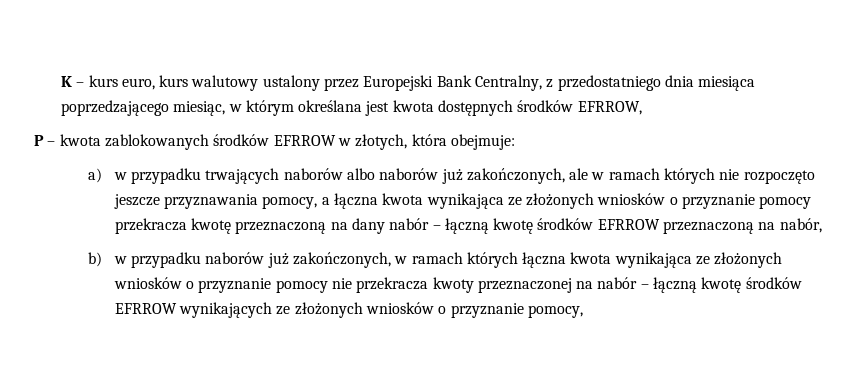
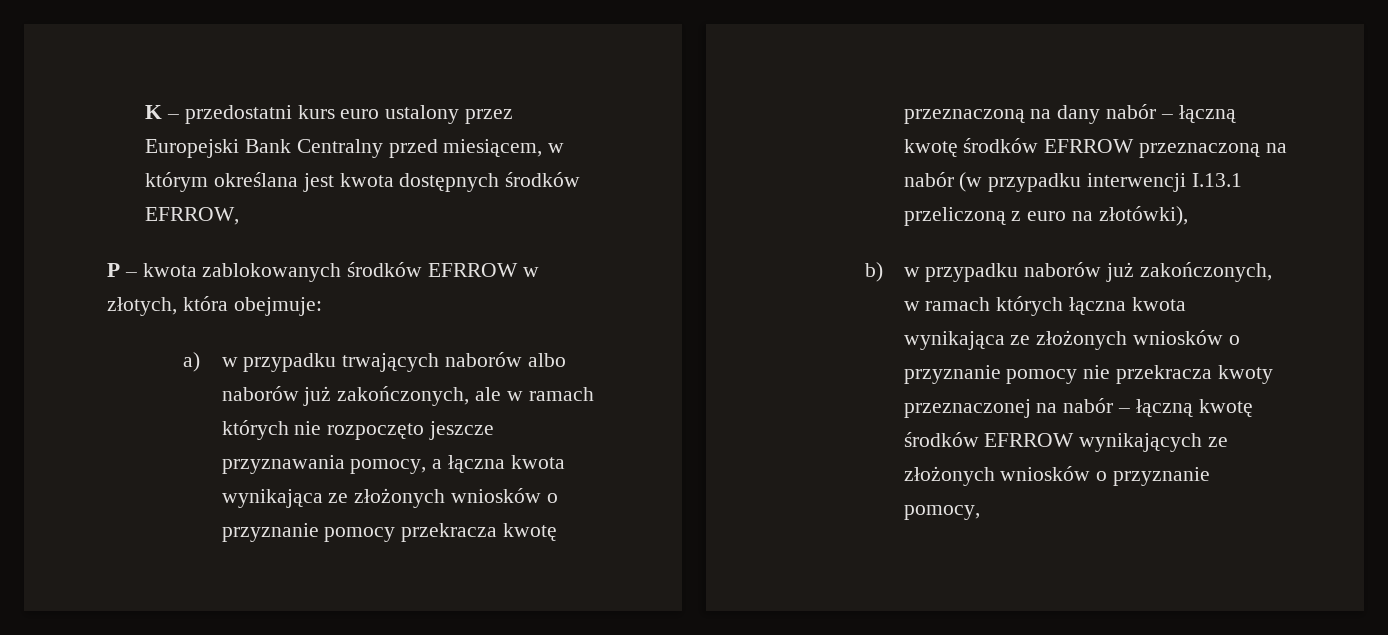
[88,75,756,91] [60,100,226,116] kurs euro, kurs walutowy ustalony przez Europejski Bank Centralny, z przedostatniego dnia miesiąca poprzedzającego miesiąc, -> [184,105,514,124] [145,139,543,158] przedostatni kurs euro ustalony przez Europejski Bank Centralny przed miesiącem,
[779,218,822,233] nabór, -> [903,172,1242,192] [903,206,1188,226] nabór (w przypadku interwencji I.13.1 przeliczoną z euro na złotówki),

